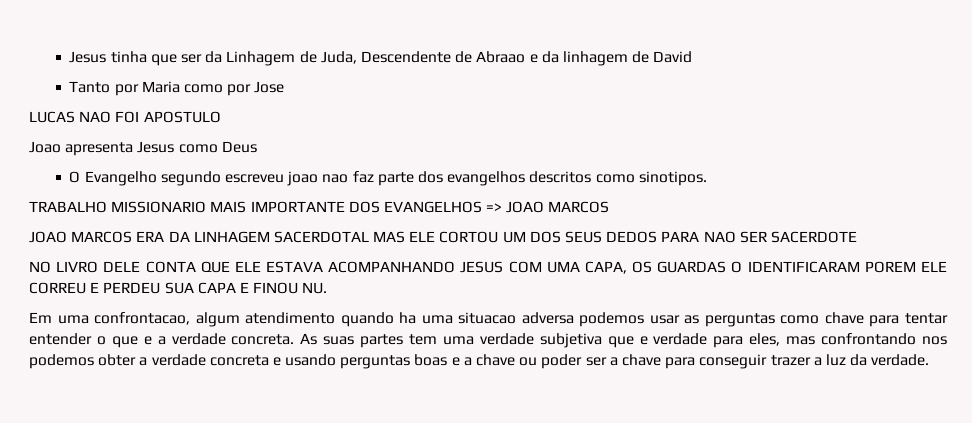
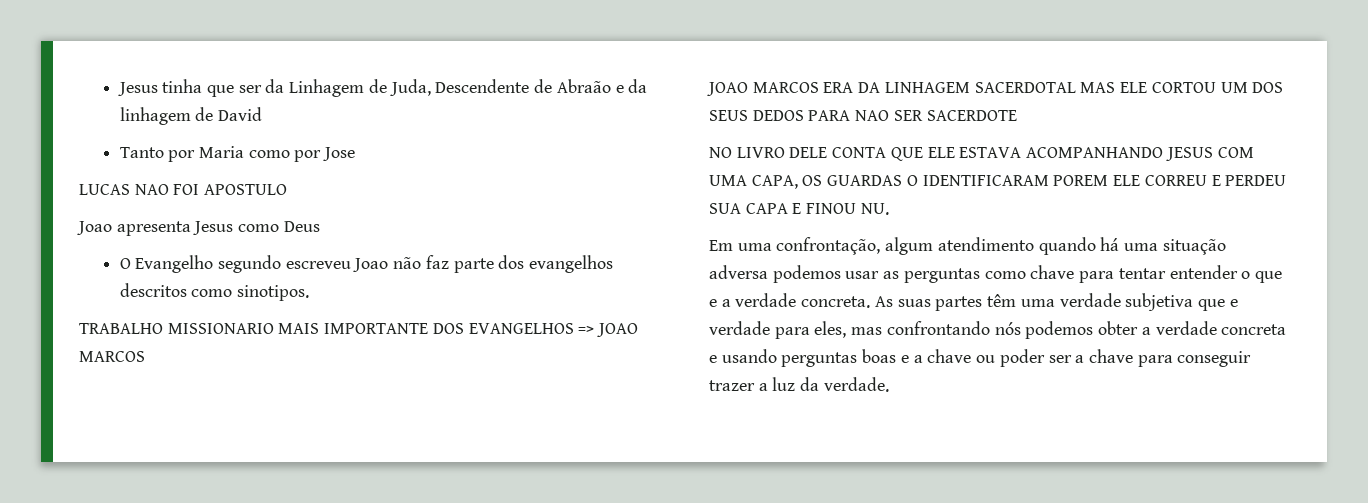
[476,51,526,63] Abraao -> [556,79,611,93] Abraão
[287,171,349,186] joao nao -> [353,257,422,272] Joao não
[94,312,191,325] confrontacao, -> [776,237,881,255] confrontação,
[399,312,517,324] ha uma situacao -> [1100,237,1226,255] há uma situação
[409,334,438,345] tem -> [987,294,1017,307] têm
[922,336,948,345] nos -> [994,322,1021,335] nós

